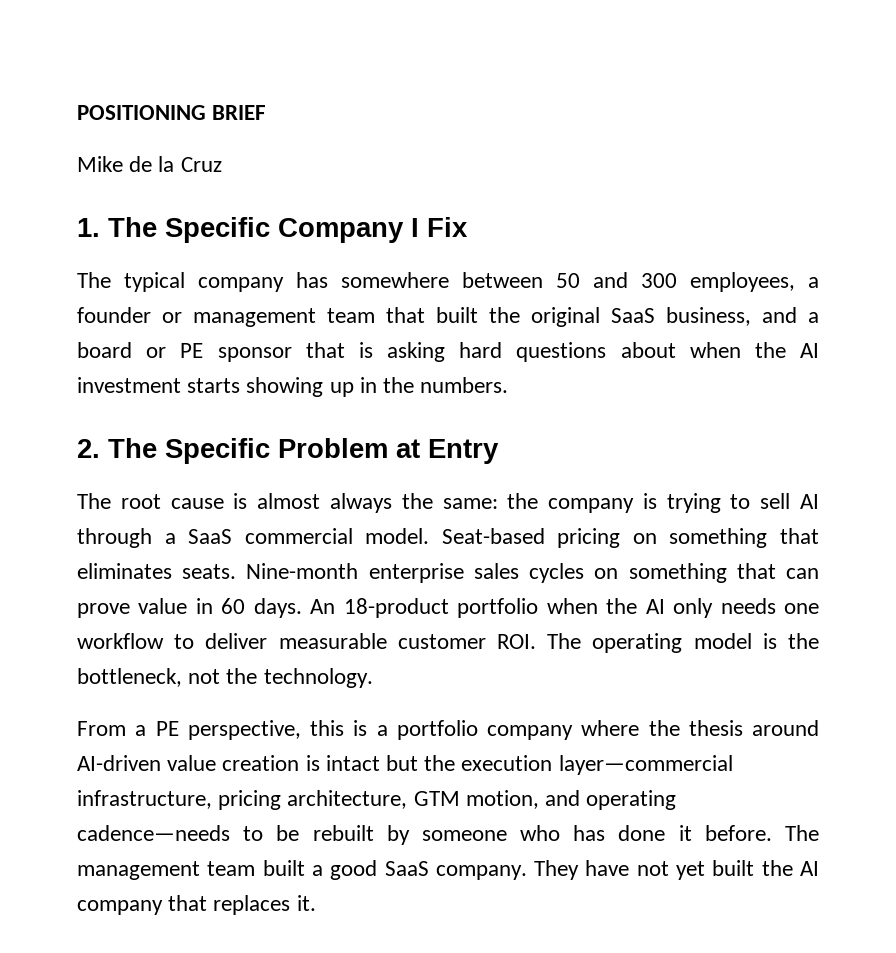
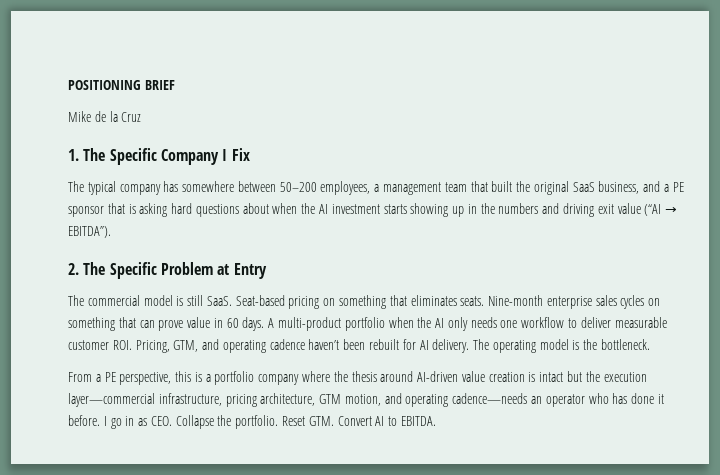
[556,272,819,292] [77,307,182,323] 50 and 300 employees, a founder or -> [279,181,380,195] 50–200 employees, a
[77,342,167,358] board or -> (670, 188) none
[420,377,509,393] numbers. -> [498,203,678,217] [68,226,111,238] numbers and driving exit value (“AI → EBITDA”).
[120,493,820,513] [77,528,430,548] root cause is almost always the same: the company is trying to sell AI through a SaaS commercial model. -> [87,295,232,306] commercial model is still SaaS.
[310,598,449,618] An 18-product -> [268,317,342,331] A multi-product
(536, 641) none -> [135,339,470,353] Pricing, GTM, and operating cadence haven’t been rebuilt for AI delivery.
[77,668,373,688] bottleneck, not the technology. -> [601,339,651,350] bottleneck.
[243,825,507,845] to be rebuilt by someone -> [531,394,585,407] an operator
[784,825,819,841] [77,860,819,880] [77,895,316,915] The management team built a good SaaS company. They have not yet built the AI company that replaces it. -> [103,415,436,429] I go in as CEO. Collapse the portfolio. Reset GTM. Convert AI to EBITDA.

